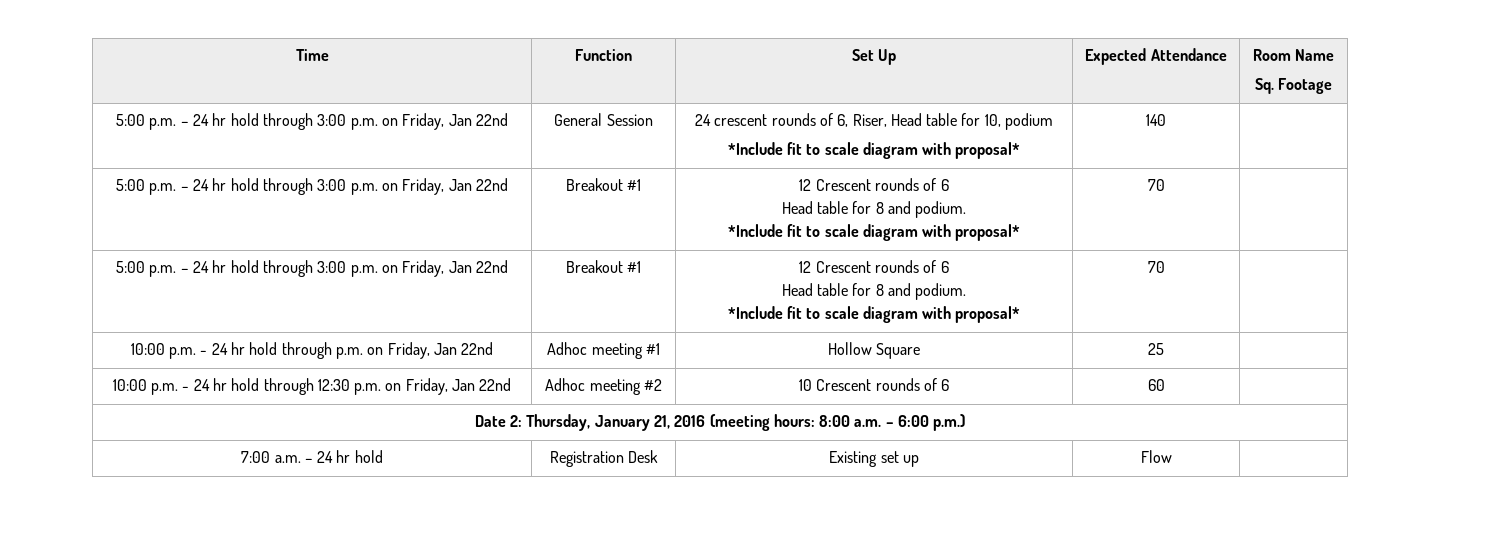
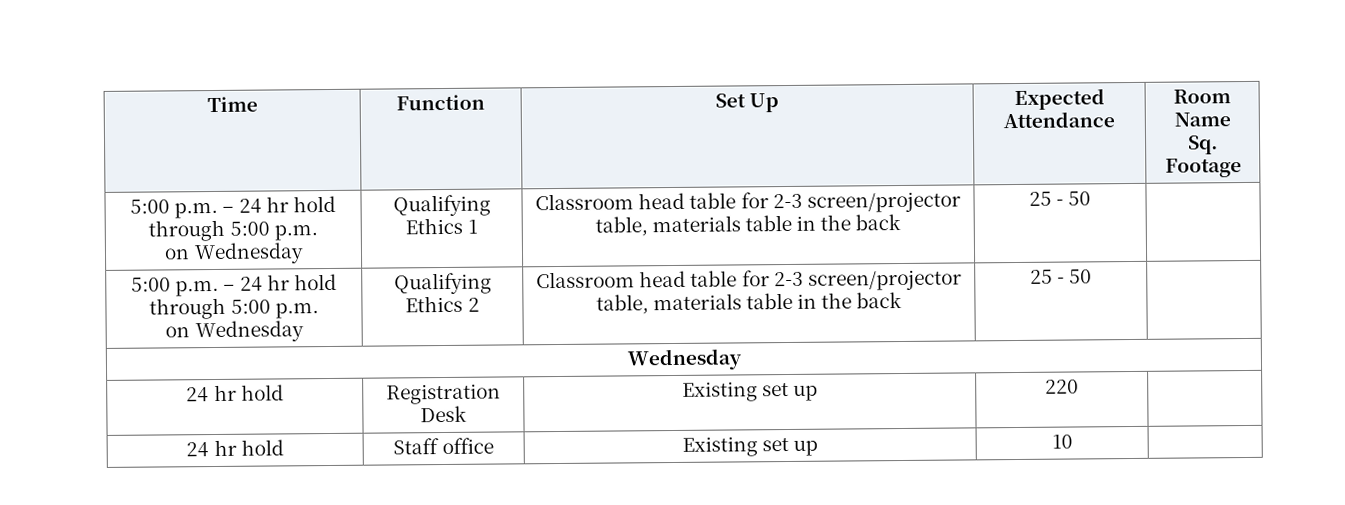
[317,113,508,130] [554,113,653,126] [694,113,1054,130] [727,142,1021,159] [1146,114,1166,126] [116,178,508,195] [565,178,642,191] [799,178,949,191] [781,201,967,218] [727,224,1021,241] [1147,179,1165,191] [116,260,508,277] [565,260,642,273] [799,260,949,273] [781,283,967,300] [727,306,1021,323] [1147,261,1165,273] [130,342,494,359] [547,342,660,359] [827,342,921,359] [1148,343,1164,355] [112,378,512,395] [545,378,662,395] [798,378,950,391] [1147,379,1165,391] [474,414,966,431] [241,451,313,463] 3:00 p.m. on Friday, Jan 22nd | General Session | 24 crescent rounds of 6, Riser, Head table for 10, podium // *Include fit to scale diagram with proposal* | 140 | // 5:00 p.m. – 24 hr hold through 3:00 p.m. on Friday, Jan 22nd | Breakout #1 | 12 Crescent rounds of 6 // Head table for 8 and podium. // *Include fit to scale diagram with proposal* | 70 | // 5:00 p.m. – 24 hr hold through 3:00 p.m. on Friday, Jan 22nd | Breakout #1 | 12 Crescent rounds of 6 // Head table for 8 and podium. // *Include fit to scale diagram with proposal* | 70 | // 10:00 p.m. - 24 hr hold through p.m. on Friday, Jan 22nd | Adhoc meeting #1 | Hollow Square | 25 | // 10:00 p.m. - 24 hr hold through 12:30 p.m. on Friday, Jan 22nd | Adhoc meeting #2 | 10 Crescent rounds of 6 | 60 | // Date 2: Thursday, January 21, 2016 (meeting hours: 8:00 a.m. – 6:00 p.m.) // 7:00 a.m. – -> [229,221,318,241] [164,242,304,265] [392,194,491,217] [405,217,478,235] [535,191,961,213] [594,213,902,237] [1028,191,1092,206] [131,273,337,297] [149,297,319,320] [165,320,304,343] [393,272,492,295] [405,295,480,313] [536,269,962,291] [595,291,903,315] [1029,269,1093,284] [626,348,743,371] 5:00 p.m. // on Wednesday | Qualifying Ethics 1 | Classroom head table for 2-3 screen/projector table, materials table in the back | 25 - 50 | // 5:00 p.m. – 24 hr hold through 5:00 p.m. // on Wednesday | Qualifying Ethics 2 | Classroom head table for 2-3 screen/projector table, materials table in the back | 25 - 50 | // Wednesday //
[1140,450,1172,463] Flow -> [1045,379,1079,394] [186,439,284,458] [393,437,494,455] [681,436,819,457] [1051,434,1073,449] 220 | // 24 hr hold | Staff office | Existing set up | 10

